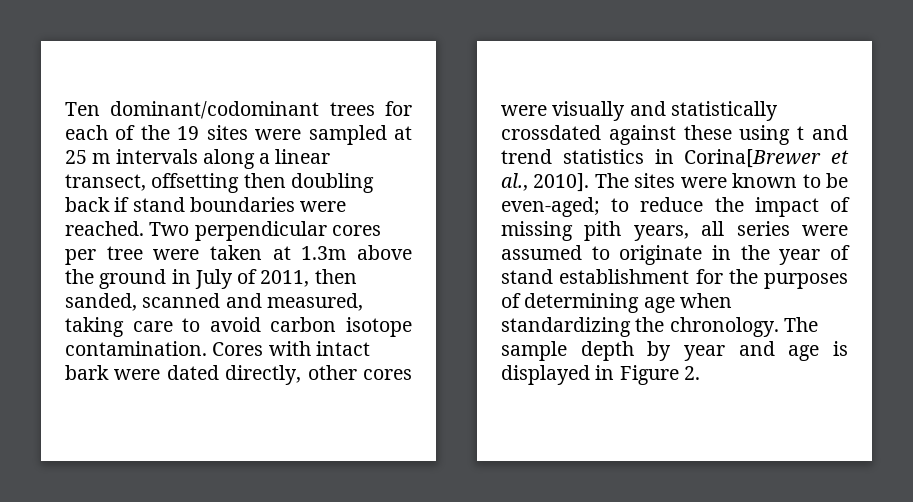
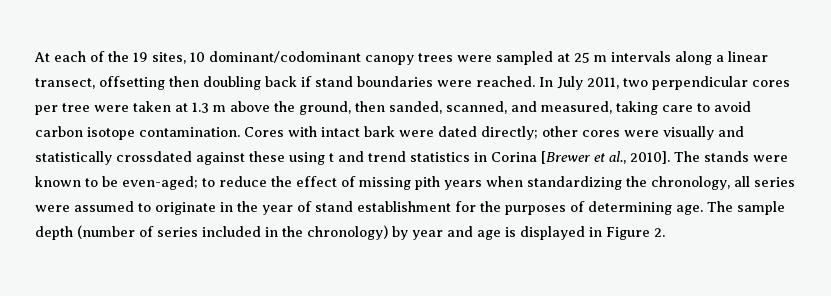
[65,101,413,119] [65,125,248,140] Ten dominant/codominant trees for each of the 19 sites -> [34,51,453,65] At each of the 19 sites, 10 dominant/codominant canopy trees
[149,222,190,236] Two -> [539,76,648,90] In July 2011, two
[301,245,412,260] [65,269,310,289] 1.3m above the ground in July of 2011, -> [192,101,351,115] 1.3 m above the ground,
[142,293,221,308] scanned -> [446,101,507,114] scanned,
[225,365,302,385] directly, -> [481,126,538,140] directly;
[684,149,822,168] Corina[Brewer -> [491,151,591,164] Corina [Brewer
[634,173,676,188] sites -> [704,151,749,162] stands
[754,197,819,217] impact -> [296,176,337,187] effect
[633,225,689,241] years, -> [444,176,730,190] years when standardizing the chronology,
[643,293,732,313] [501,317,818,337] [501,341,634,361] age when standardizing the chronology. The sample depth -> [676,201,785,215] [35,225,388,240] age. The sample depth (number of series included in the chronology)

